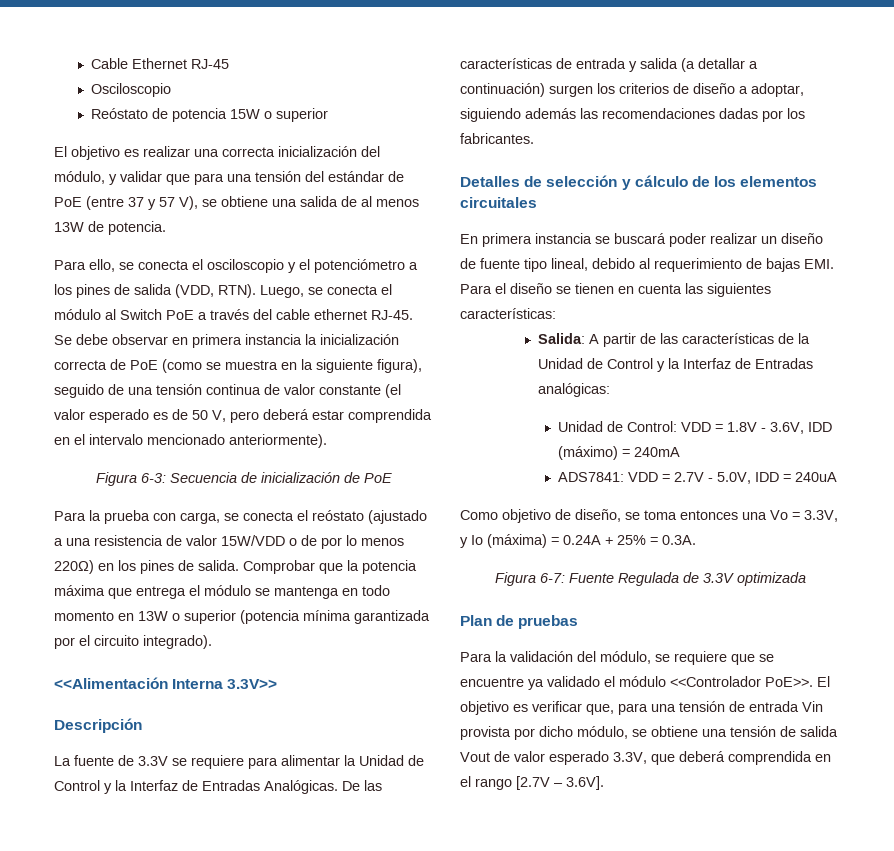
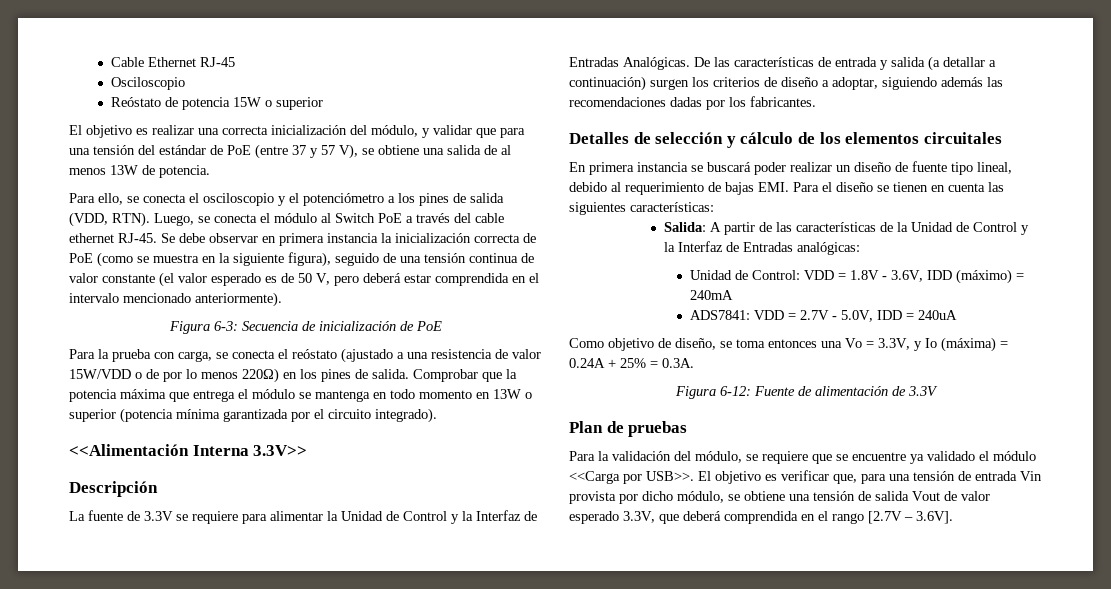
[539,572,806,586] 6-7: Fuente Regulada de 3.3V optimizada -> [719,386,938,396] 6-12: Fuente de alimentación de 3.3V
[670,676,813,687] <<Controlador PoE>>. -> [569,471,694,484] <<Carga por USB>>.

